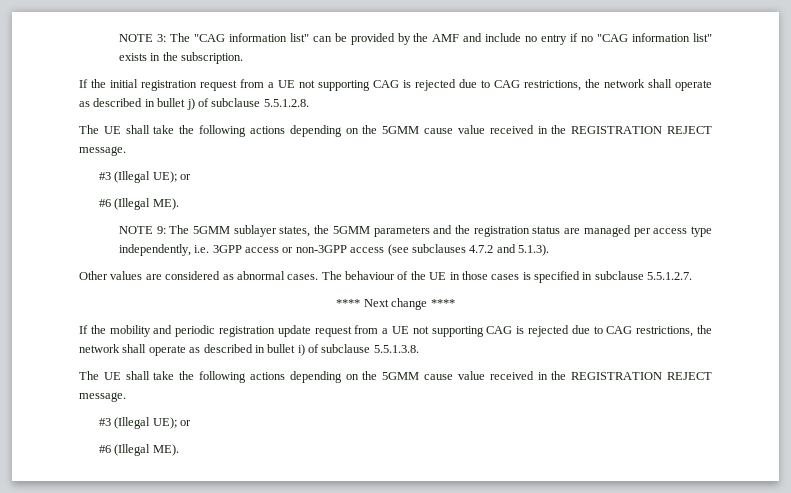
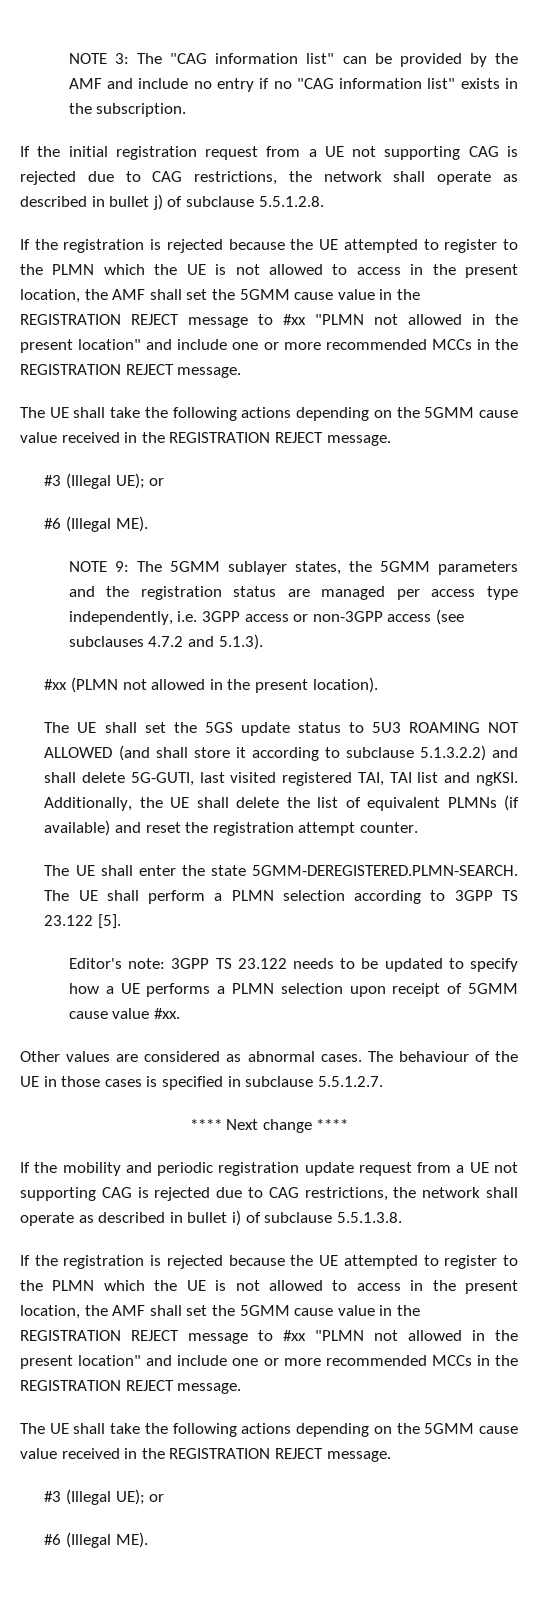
(309, 103) none -> [20,239,519,253] [20,264,518,278] [20,289,420,303] [20,314,518,328] [20,339,519,353] [20,364,242,378] // If the registration is rejected because the UE attempted to register to the PLMN which the UE is not allowed to access in the present location, the AMF shall set the 5GMM cause value in the REGISTRATION REJECT message to #xx "PLMN not allowed in the present location" and include one or more recommended MCCs in the REGISTRATION REJECT message.
(550, 250) none -> [44,677,378,693] [44,722,519,736] [44,745,518,761] [44,772,518,786] [44,795,519,811] [44,820,418,836] [44,865,519,876] [44,890,518,904] [44,914,122,929] [68,958,518,972] [68,983,519,997] [68,1008,181,1019] // #xx (PLMN not allowed in the present location). // The UE shall set the 5GS update status to 5U3 ROAMING NOT ALLOWED (and shall store it according to subclause 5.1.3.2.2) and shall delete 5G-GUTI, last visited registered TAI, TAI list and ngKSI. Additionally, the UE shall delete the list of equivalent PLMNs (if available) and reset the registration attempt counter. // The UE shall enter the state 5GMM-DEREGISTERED.PLMN-SEARCH. The UE shall perform a PLMN selection according to 3GPP TS 23.122 [5]. // Editor's note: 3GPP TS 23.122 needs to be updated to specify how a UE performs a PLMN selection upon receipt of 5GMM cause value #xx.
(419, 349) none -> [20,1255,519,1269] [20,1280,518,1294] [20,1305,420,1319] [20,1330,518,1344] [20,1355,519,1369] [20,1380,242,1394] // If the registration is rejected because the UE attempted to register to the PLMN which the UE is not allowed to access in the present location, the AMF shall set the 5GMM cause value in the REGISTRATION REJECT message to #xx "PLMN not allowed in the present location" and include one or more recommended MCCs in the REGISTRATION REJECT message.

